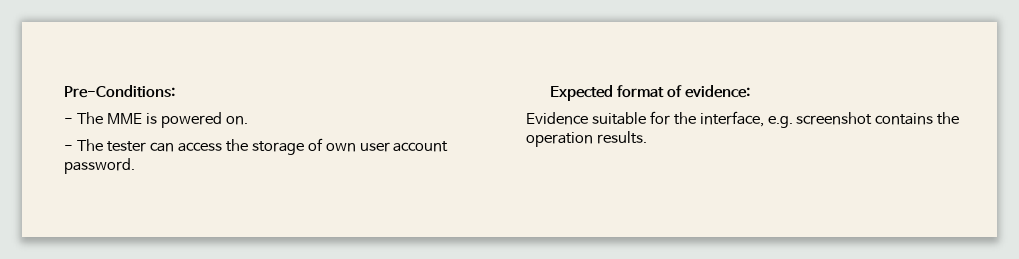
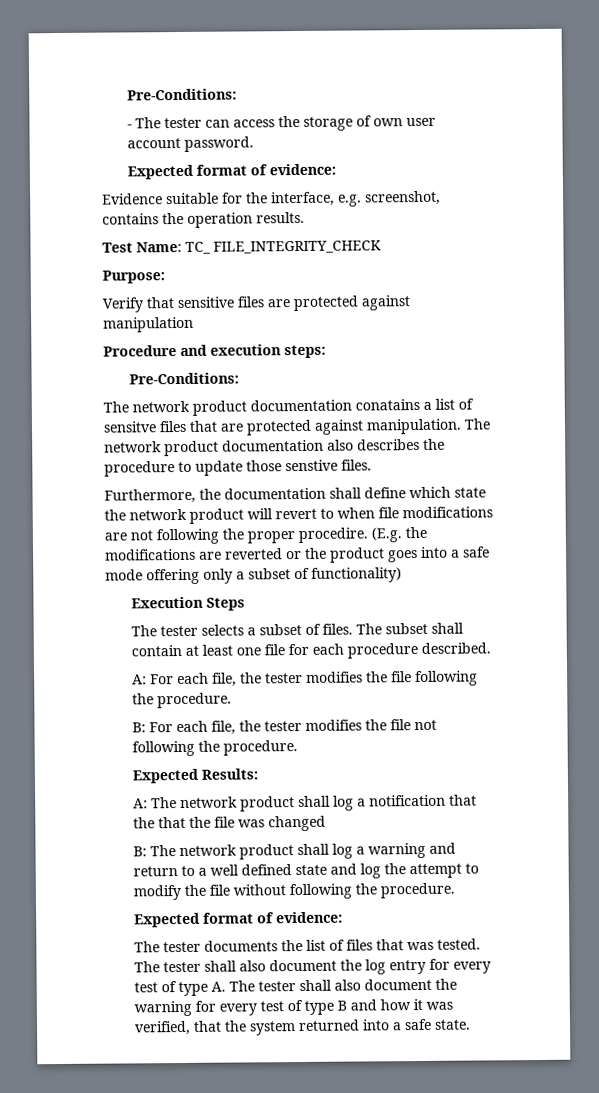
[64,85,176,98] [64,112,248,128] Pre-Conditions: // - The MME is powered on. -> [127,88,238,101] Pre-Conditions:
[796,112,873,125] screenshot -> [365,190,441,206] screenshot,
(647, 137) none -> [102,240,381,254] [102,270,165,284] [102,295,411,313] [103,316,194,333] [103,344,326,359] [129,372,240,385] [103,398,474,416] [103,418,491,436] [104,438,445,457] [104,459,372,477] [104,486,486,504] [104,506,493,524] [104,526,427,545] [105,546,490,563] [105,567,402,585] [131,596,246,611] [131,622,465,637] [131,642,492,659] [132,670,479,687] [132,692,233,709] [132,719,438,735] [132,740,299,757] [132,768,259,784] [133,794,478,812] [133,815,327,832] [133,842,457,860] [133,863,480,879] [133,882,456,901] [134,911,344,928] [134,938,482,953] [134,958,492,975] [134,978,458,997] [134,998,454,1017] [134,1018,472,1036] // Test Name: TC_ FILE_INTEGRITY_CHECK // Purpose: // Verify that sensitive files are protected against manipulation // Procedure and execution steps: // Pre-Conditions: // The network product documentation conatains a list of sensitve files that are protected against manipulation. The network product documentation also describes the procedure to update those senstive files. // Furthermore, the documentation shall define which state the network product will revert to when file modifications are not following the proper procedire. (E.g. the modifications are reverted or the product goes into a safe mode offering only a subset of functionality) // Execution Steps // The tester selects a subset of files. The subset shall contain at least one file for each procedure described. // A: For each file, the tester modifies the file following the procedure. // B: For each file, the tester modifies the file not following the procedure. // Expected Results: // A: The network product shall log a notification that the that the file was changed // B: The network product shall log a warning and return to a well defined state and log the attempt to modify the file without following the procedure. // Expected format of evidence: // The tester documents the list of files that was tested. The tester shall also document the log entry for every test of type A. The tester shall also document the warning for every test of type B and how it was verified, that the system returned into a safe state.

